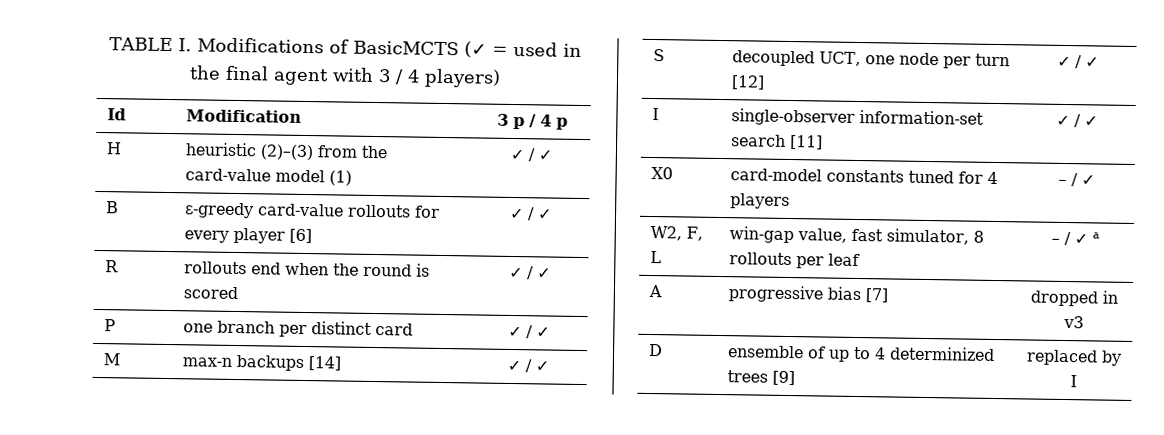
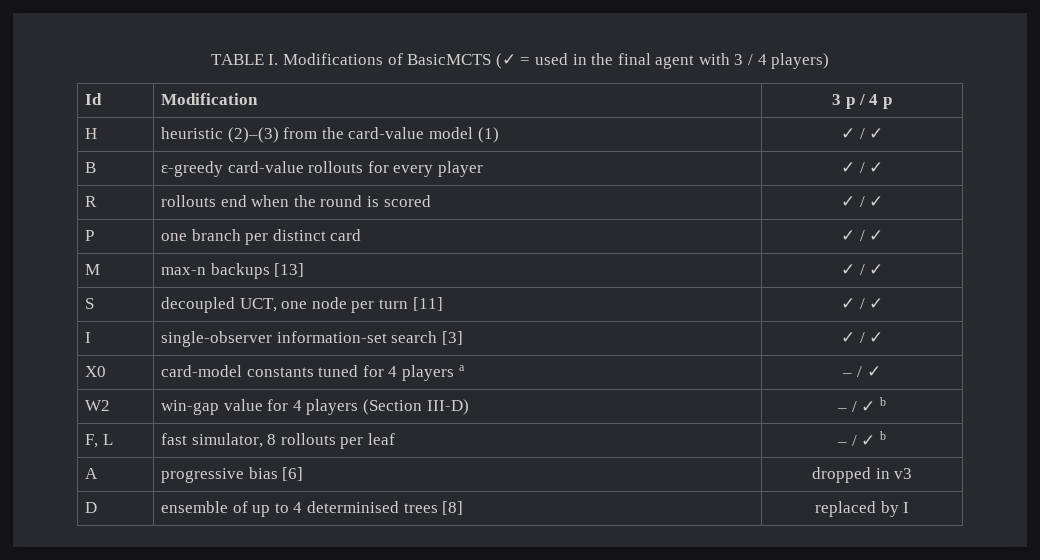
[288,228,312,244] [6] -> (483, 169) none
[307,356,341,371] [14] -> [274,263,305,277] [13]
[730,75,765,90] [12] -> [412,297,443,311] [11]
[789,134,823,150] [11] -> [441,331,463,345] [3]
(790, 201) none -> [458,365,465,371] a
[649,225,682,241] W2, -> [84,400,110,411] [160,399,469,415] [837,397,886,412] W2 | win-gap value for 4 players (Section III-D) | – / ✓ b //
[728,226,847,244] win-gap value, -> (113, 439) none
[1091,232,1100,239] a -> [879,431,886,440] b
[864,288,889,303] [7] -> [282,467,304,481] [6]
[888,346,995,361] [726,370,795,386] determinized trees [9] -> [306,501,464,515] determinised trees [8]

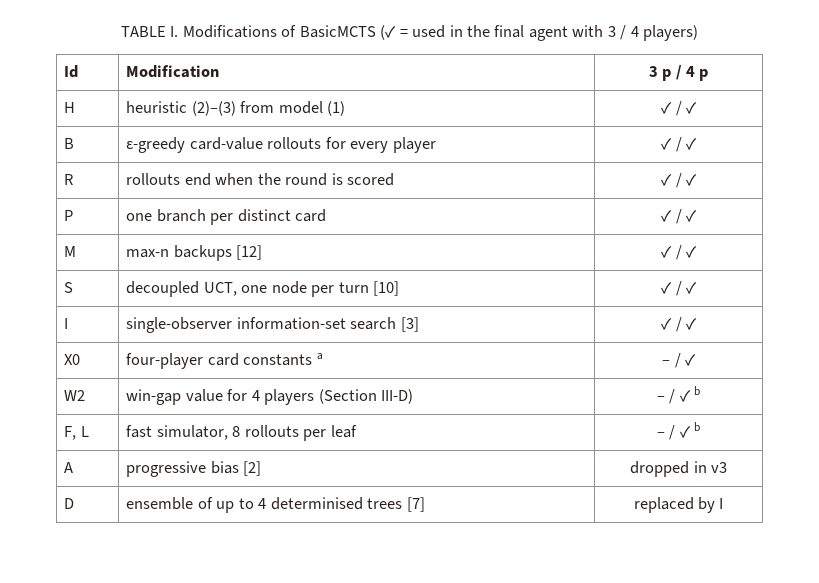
[321,127,425,139] the card-value -> (275, 107) none
[274,263,305,277] [13] -> [236,245,263,260] [12]
[412,297,443,311] [11] -> [373,281,400,296] [10]
[160,365,454,381] card-model constants tuned for 4 players -> [126,353,313,369] four-player card constants
[282,467,304,481] [6] -> [243,461,262,476] [2]
[442,501,464,515] [8] -> [406,497,425,512] [7]

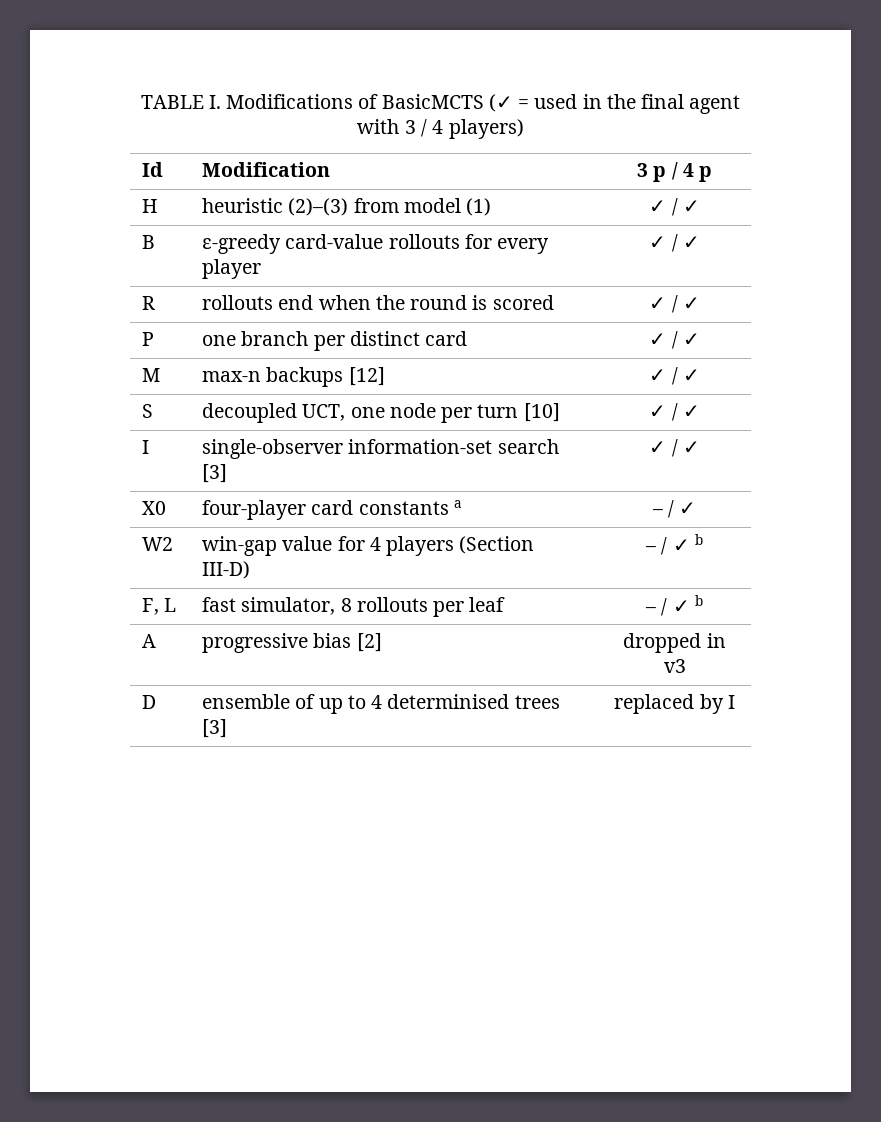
[406,497,425,512] [7] -> [202,719,228,738] [3]

